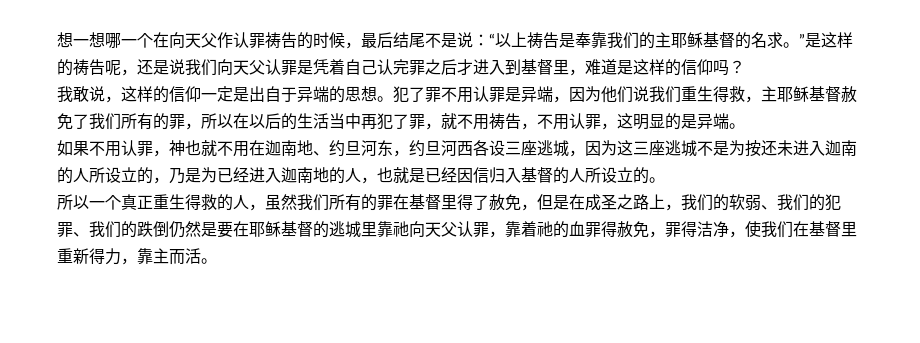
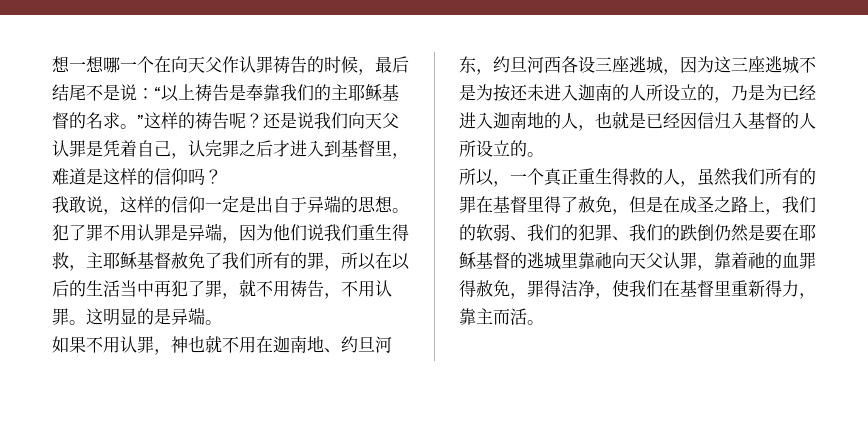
[805,33,821,48] 是 -> (144, 121) none
[121,69,137,76] ， -> [246,113,263,128] ？
(377, 67) none -> [171,153,188,159] ，
[601,123,617,130] ， -> [69,320,86,325] 。
(89, 202) none -> [493,181,510,187] ，

